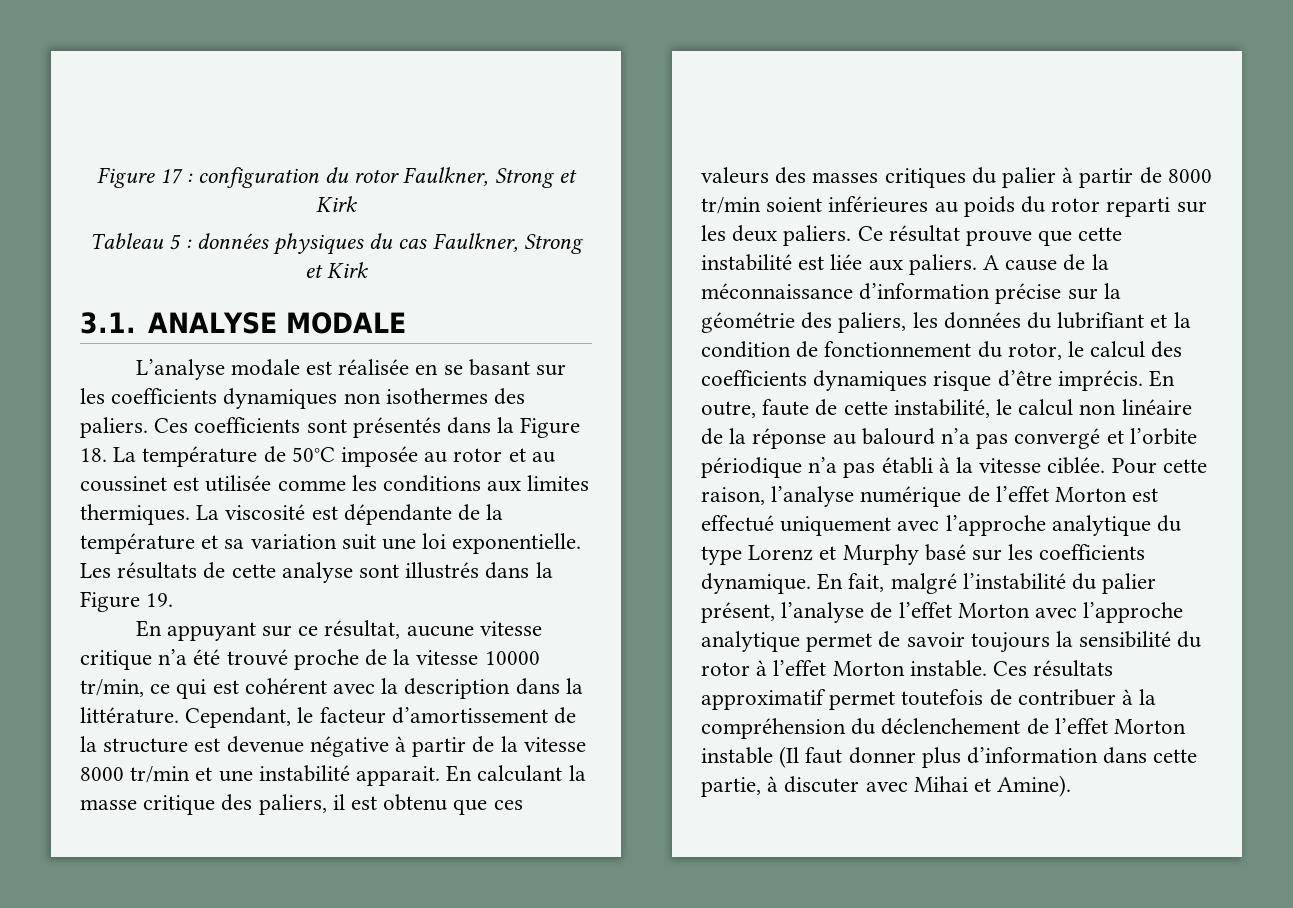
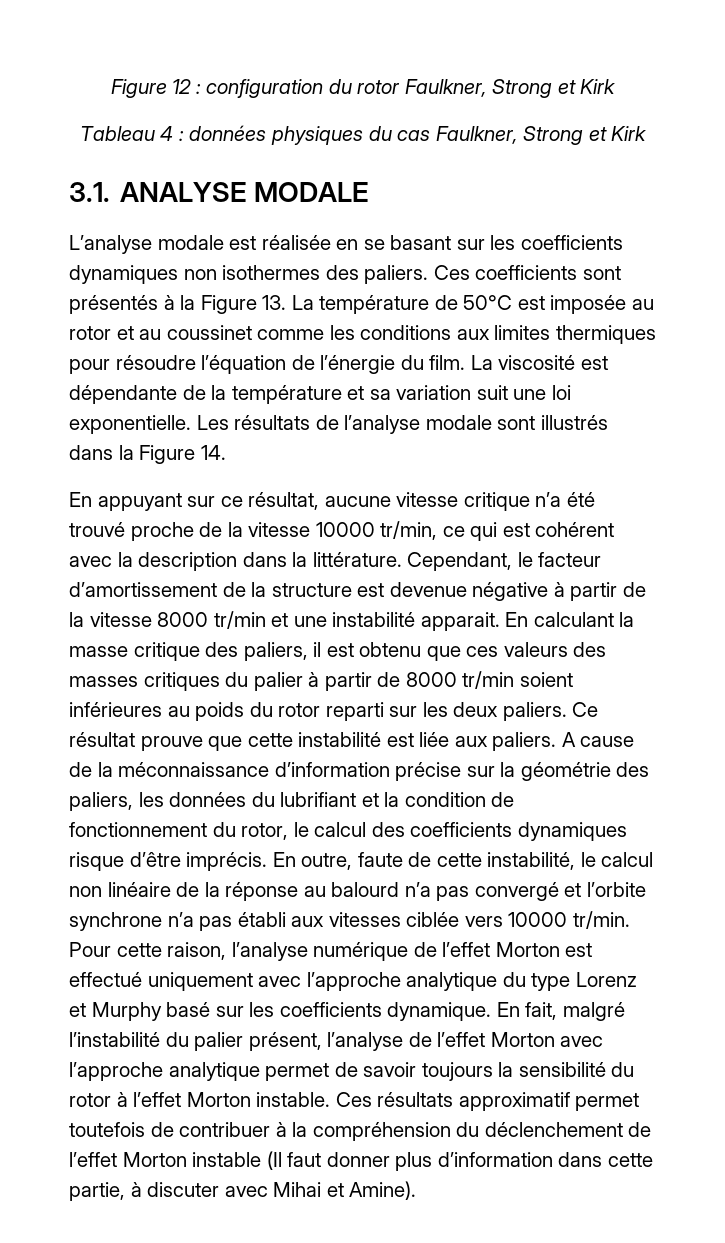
[97,167,184,188] Figure 17 -> [110,79,192,98] Figure 12
[169,234,182,250] 5 -> [160,126,174,141] 4
[447,417,581,438] [80,448,107,462] dans la Figure 18. -> [163,295,287,314] à la Figure 13.
(335, 454) none -> [517,296,545,310] est
[173,475,272,492] est utilisée -> (252, 332) none
[80,504,190,525] thermiques. -> [555,325,656,344] [69,355,466,374] thermiques pour résoudre l’équation de l’énergie du film.
[231,562,353,583] cette analyse -> [344,415,492,434] l’analyse modale
[146,593,174,607] 19. -> [200,445,226,460] 14.
[701,457,802,478] périodique -> [69,912,162,931] synchrone
[938,457,1106,474] à la vitesse ciblée. -> [291,911,630,929] aux vitesses ciblée vers 10000 tr/min.

